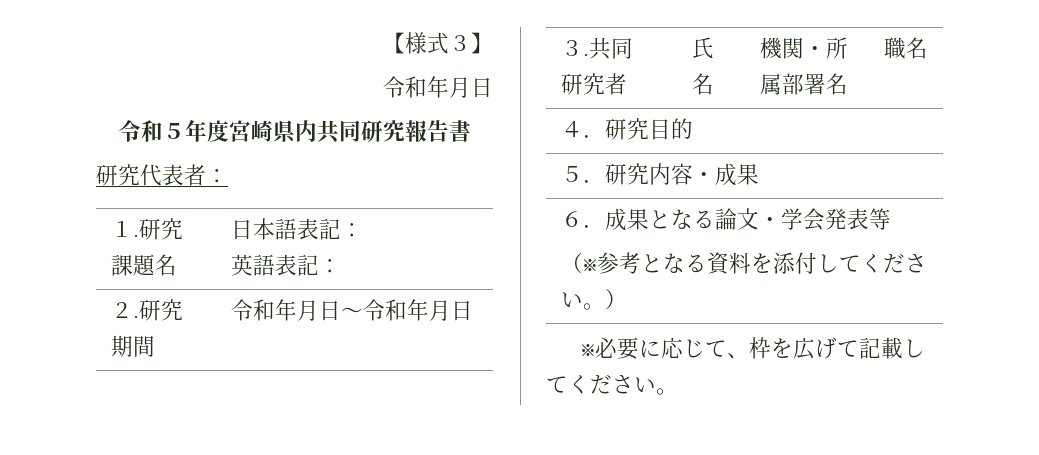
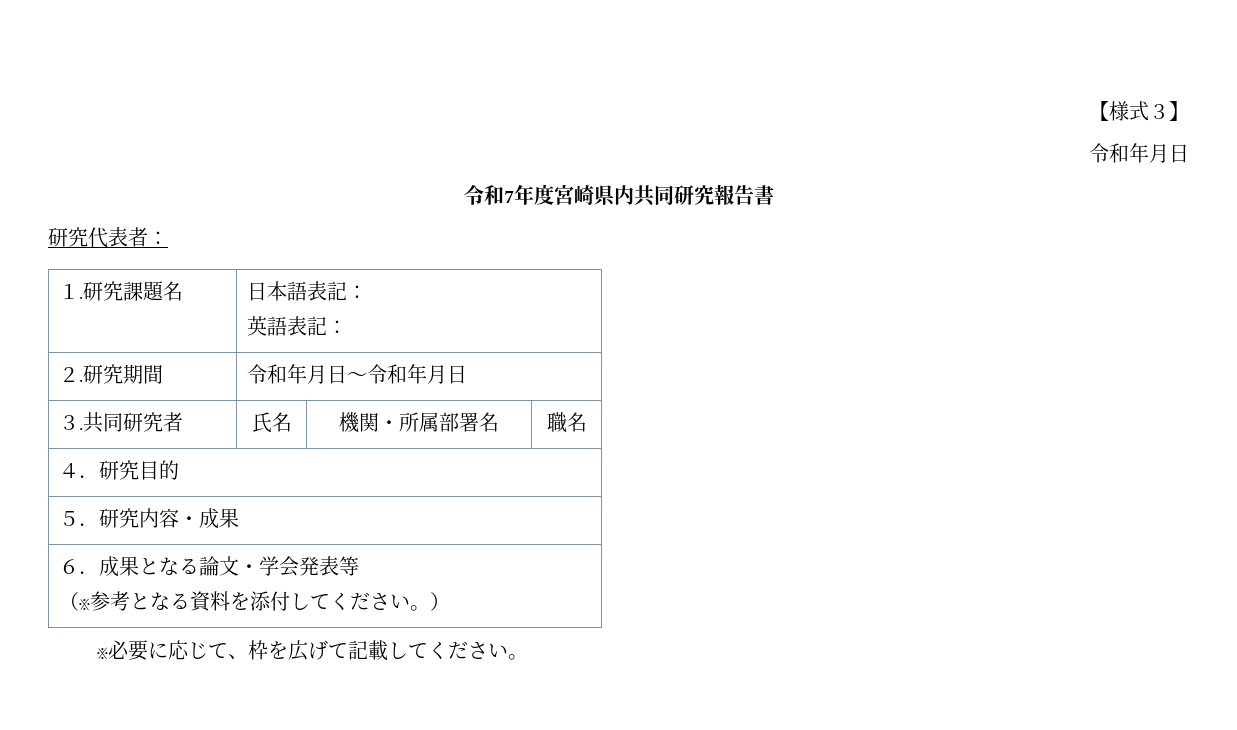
[162,123,185,139] ５ -> [503,190,514,203] 7

